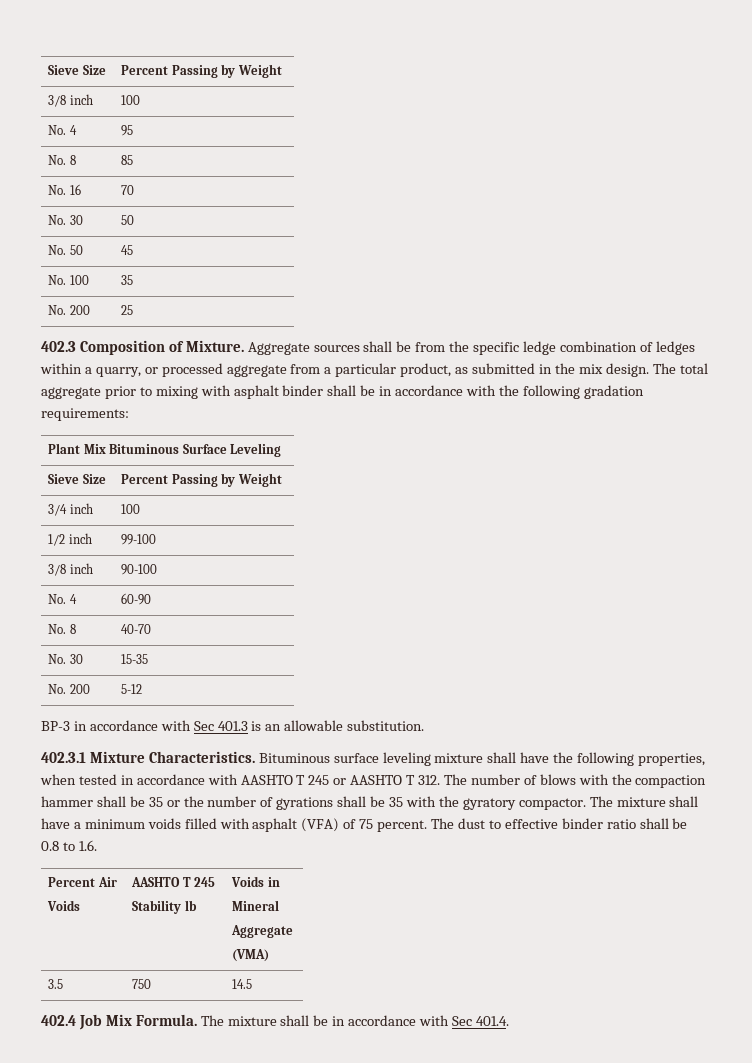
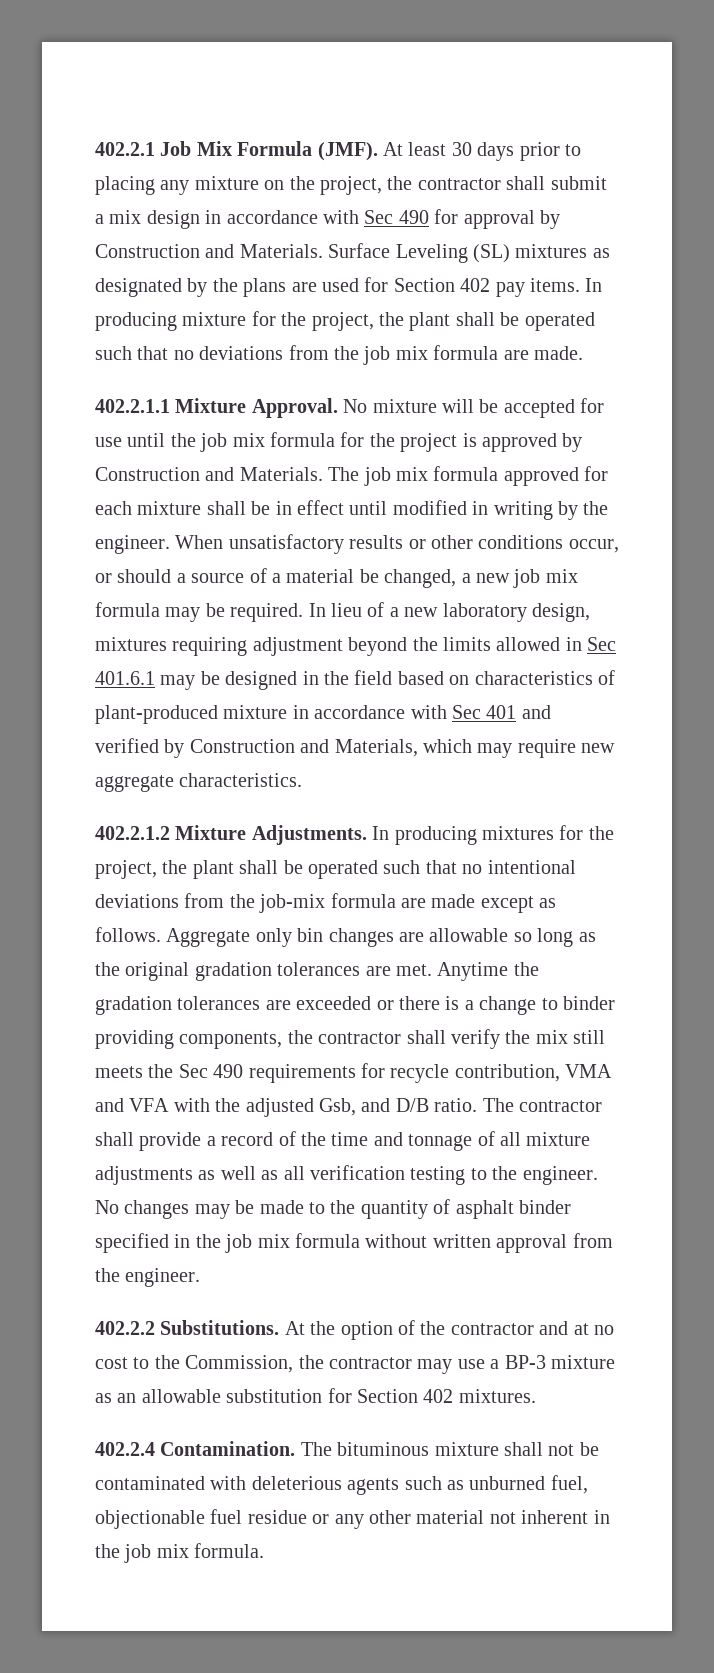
[48,65,106,75] [121,64,282,78] [48,94,93,107] [121,95,141,105] [48,125,77,135] [121,125,134,136] [48,155,76,165] [121,155,134,165] [48,184,81,195] [121,185,135,195] [48,215,83,225] [121,215,135,225] [48,245,83,255] [121,245,134,255] [48,275,89,285] [121,275,134,285] [48,305,90,315] [121,305,134,315] [41,340,695,355] [40,363,708,377] [41,385,644,399] [41,408,129,421] [48,443,282,457] [48,474,106,484] [121,473,282,487] [48,503,93,516] [121,504,141,514] [48,533,92,546] [121,534,157,545] [48,563,93,576] [121,564,158,575] [48,594,77,604] [121,593,152,605] [48,624,76,634] [121,624,152,634] [48,654,83,664] [121,654,149,664] [48,684,90,694] [121,684,143,694] [41,720,425,731] [41,751,706,766] [40,774,707,788] [41,796,699,810] [41,818,688,832] [41,840,97,851] [48,877,117,887] [47,900,81,911] [131,877,216,887] [132,900,197,914] [231,876,280,887] [232,900,280,911] [231,925,294,938] [232,949,270,962] [48,979,64,989] [132,979,152,989] [232,979,253,989] [41,1014,509,1030] Sieve Size | Percent Passing by Weight // 3/8 inch | 100 // No. 4 | 95 // No. 8 | 85 // No. 16 | 70 // No. 30 | 50 // No. 50 | 45 // No. 100 | 35 // No. 200 | 25 // 402.3 Composition of Mixture. Aggregate sources shall be from the specific ledge combination of ledges within a quarry, or processed aggregate from a particular product, as submitted in the mix design. The total aggregate prior to mixing with asphalt binder shall be in accordance with the following gradation requirements: // Plant Mix Bituminous Surface Leveling // Sieve Size | Percent Passing by Weight // 3/4 inch | 100 // 1/2 inch | 99-100 // 3/8 inch | 90-100 // No. 4 | 60-90 // No. 8 | 40-70 // No. 30 | 15-35 // No. 200 | 5-12 // BP-3 in accordance with Sec 401.3 is an allowable substitution. // 402.3.1 Mixture Characteristics. Bituminous surface leveling mixture shall have the following properties, when tested in accordance with AASHTO T 245 or AASHTO T 312. The number of blows with the compaction hammer shall be 35 or the number of gyrations shall be 35 with the gyratory compactor. The mixture shall have a minimum voids filled with asphalt (VFA) of 75 percent. The dust to effective binder ratio shall be 0.8 to 1.6. // Percent Air // Voids | AASHTO T 245 // Stability lb | Voids in // Mineral // Aggregate // (VMA) // 3.5 | 750 | 14.5 // 402.4 Job Mix Formula. The mixture shall be in accordance with Sec 401.4. -> [95,141,581,161] [95,176,607,195] [95,209,560,229] [95,243,610,263] [95,277,603,297] [95,311,595,331] [95,345,583,365] [95,398,605,418] [95,432,583,452] [95,466,609,486] [95,500,609,520] [95,534,619,554] [95,568,578,588] [95,602,590,622] [95,637,617,656] [95,670,615,690] [95,705,551,724] [95,738,616,758] [95,773,303,792] [95,825,614,845] [95,860,576,879] [95,893,557,913] [95,927,596,947] [95,962,539,981] [95,996,615,1015] [95,1029,606,1049] [95,1063,613,1083] [95,1098,602,1117] [95,1131,591,1151] [95,1165,598,1185] [95,1199,571,1219] [95,1233,613,1253] [95,1268,201,1287] [95,1320,614,1340] [95,1355,615,1374] [95,1388,536,1403] [95,1441,599,1456] [95,1475,588,1495] [95,1509,610,1529] [95,1543,265,1563] 402.2.1 Job Mix Formula (JMF). At least 30 days prior to placing any mixture on the project, the contractor shall submit a mix design in accordance with Sec 490 for approval by Construction and Materials. Surface Leveling (SL) mixtures as designated by the plans are used for Section 402 pay items. In producing mixture for the project, the plant shall be operated such that no deviations from the job mix formula are made. // 402.2.1.1 Mixture Approval. No mixture will be accepted for use until the job mix formula for the project is approved by Construction and Materials. The job mix formula approved for each mixture shall be in effect until modified in writing by the engineer. When unsatisfactory results or other conditions occur, or should a source of a material be changed, a new job mix formula may be required. In lieu of a new laboratory design, mixtures requiring adjustment beyond the limits allowed in Sec 401.6.1 may be designed in the field based on characteristics of plant-produced mixture in accordance with Sec 401 and verified by Construction and Materials, which may require new aggregate characteristics. // 402.2.1.2 Mixture Adjustments. In producing mixtures for the project, the plant shall be operated such that no intentional deviations from the job-mix formula are made except as follows. Aggregate only bin changes are allowable so long as the original gradation tolerances are met. Anytime the gradation tolerances are exceeded or there is a change to binder providing components, the contractor shall verify the mix still meets the Sec 490 requirements for recycle contribution, VMA and VFA with the adjusted Gsb, and D/B ratio. The contractor shall provide a record of the time and tonnage of all mixture adjustments as well as all verification testing to the engineer. No changes may be made to the quantity of asphalt binder specified in the job mix formula without written approval from the engineer. // 402.2.2 Substitutions. At the option of the contractor and at no cost to the Commission, the contractor may use a BP-3 mixture as an allowable substitution for Section 402 mixtures. // 402.2.4 Contamination. The bituminous mixture shall not be contaminated with deleterious agents such as unburned fuel, objectionable fuel residue or any other material not inherent in the job mix formula.

